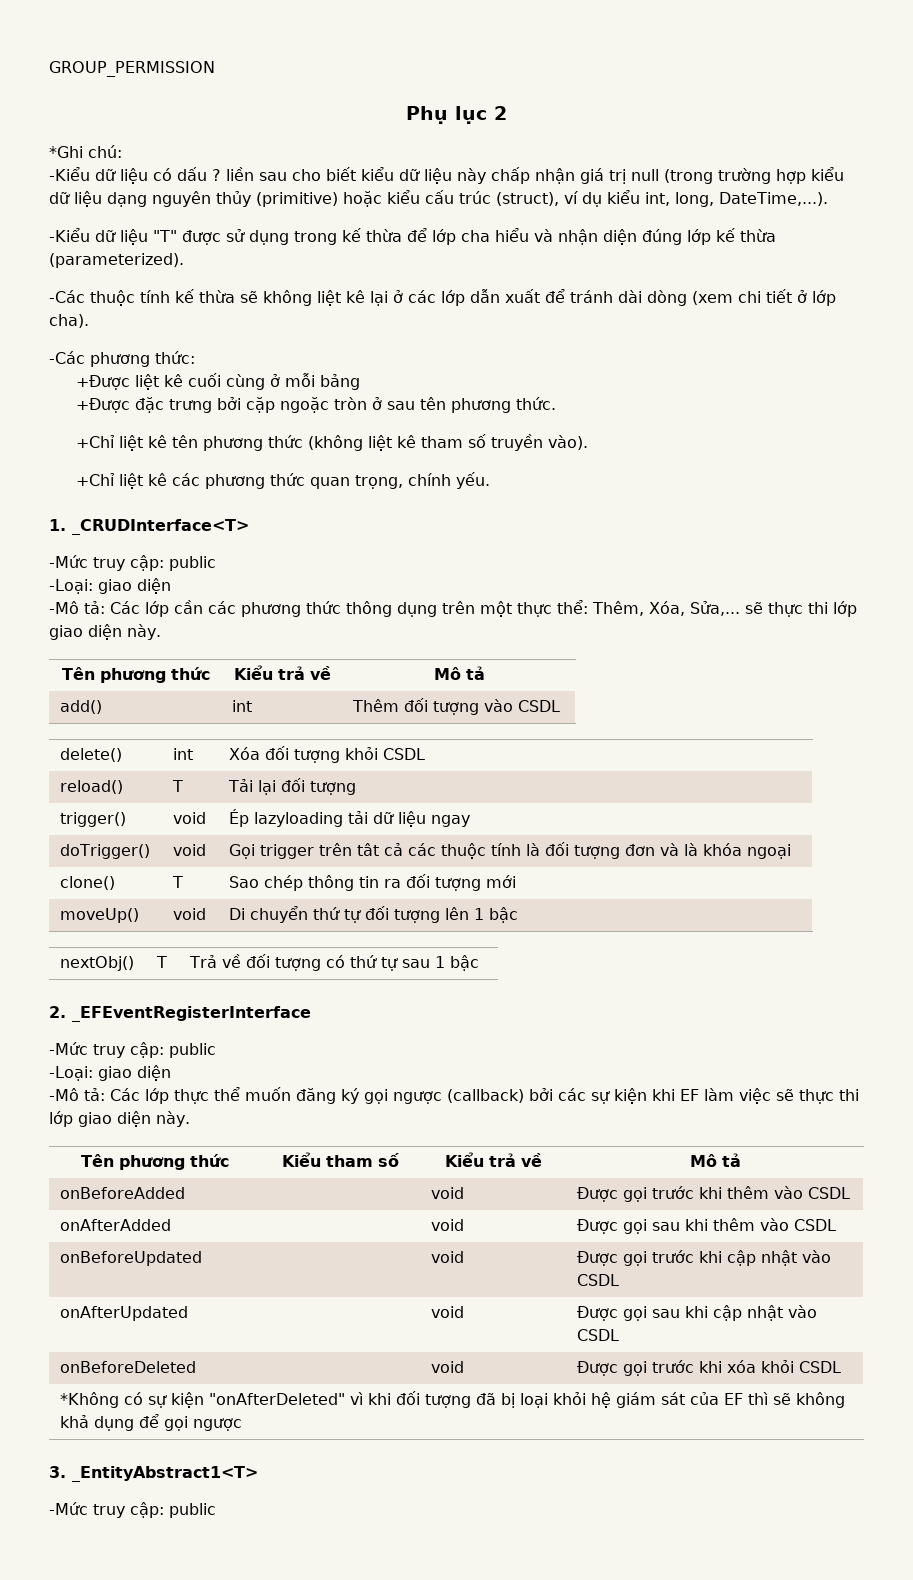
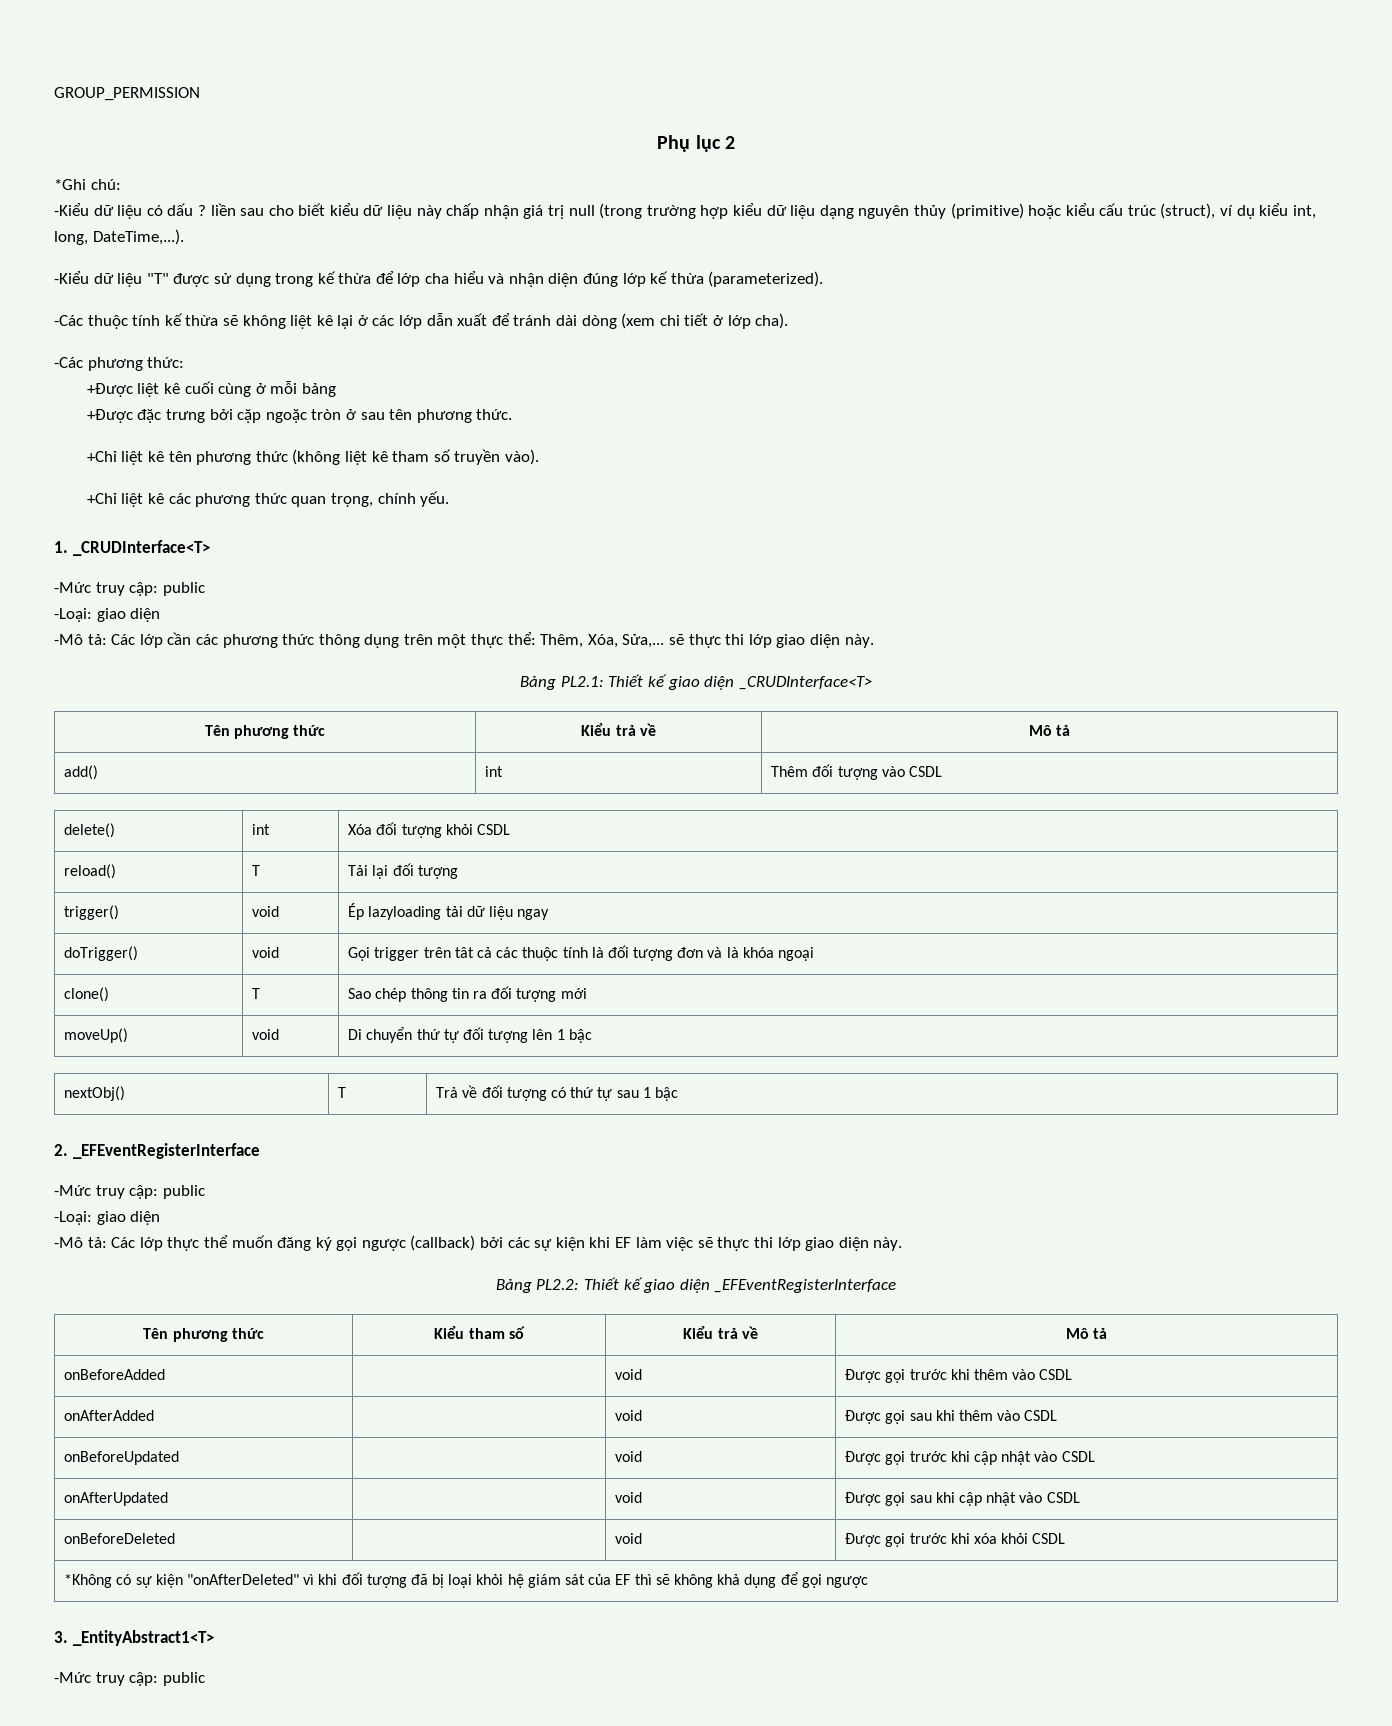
(161, 632) none -> [520,674,872,690] // Bảng PL2.1: Thiết kế giao diện _CRUDInterface<T>
(190, 1119) none -> [495,1277,897,1293] // Bảng PL2.2: Thiết kế giao diện _EFEventRegisterInterface

